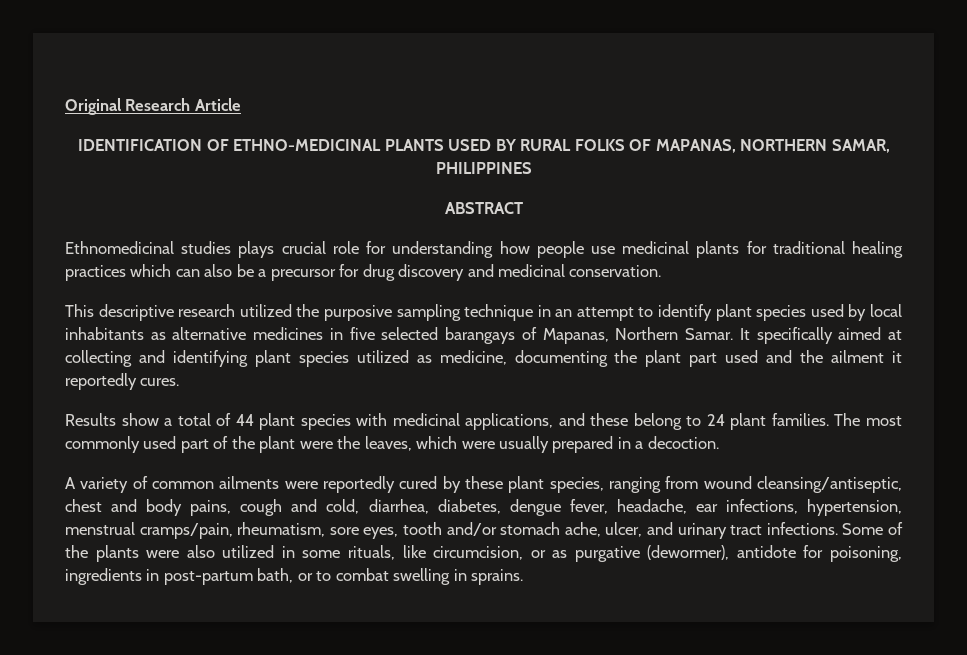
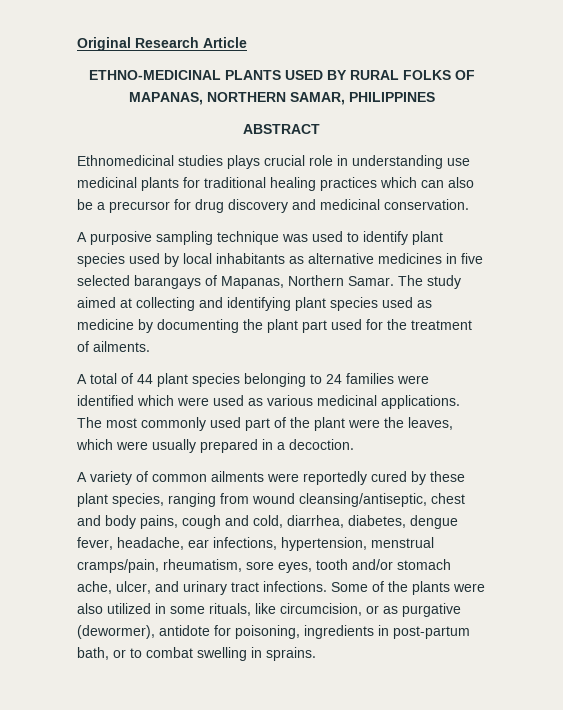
[77,139,229,151] IDENTIFICATION OF -> (247, 42) none
[366,241,584,258] for understanding how people -> [337,155,443,169] in understanding
[65,304,634,321] This descriptive research utilized the purposive sampling technique in an attempt -> [77,231,343,245] A purposive sampling technique was used
[739,327,833,344] It specifically -> [398,275,461,289] The study
[356,350,507,365] utilized as medicine, -> [382,297,432,308] [77,319,153,333] used as medicine by
[766,350,902,363] [65,373,180,390] [65,413,173,426] and the ailment it reportedly cures. // Results show a -> [366,319,472,330] [77,341,150,352] [77,374,87,384] for the treatment of ailments. // A
[356,413,829,430] with medicinal applications, and these belong to 24 plant families. -> [244,373,429,387] [77,395,460,409] belonging to 24 families were identified which were used as various medicinal applications.

